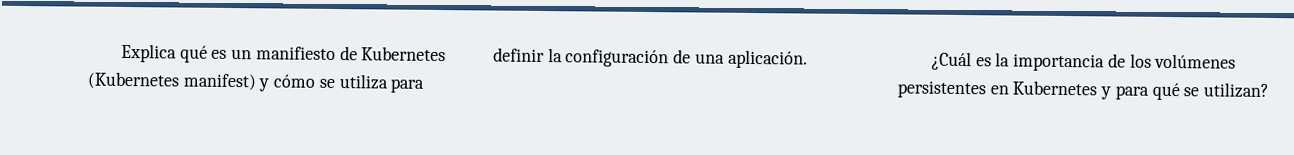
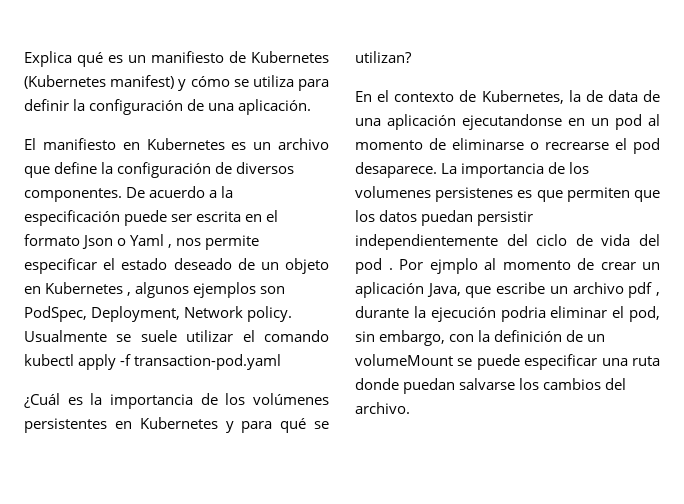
(808, 59) none -> [24,138,329,150] [24,162,295,178] [24,186,234,202] [24,210,279,226] [24,234,260,250] [24,258,329,274] [24,282,286,298] [24,306,293,322] [24,330,329,342] [24,354,282,370] // El manifiesto en Kubernetes es un archivo que define la configuración de diversos componentes. De acuerdo a la especificación puede ser escrita en el formato Json o Yaml , nos permite especificar el estado deseado de un objeto en Kubernetes , algunos ejemplos son PodSpec, Deployment, Network policy. Usualmente se suele utilizar el comando kubectl apply -f transaction-pod.yaml
(1270, 90) none -> [355,90,660,104] [355,114,660,130] [355,138,660,154] [355,162,590,178] [355,186,660,202] [355,210,534,226] [355,234,660,250] [355,258,660,274] [355,282,660,298] [355,306,660,322] [355,330,606,346] [355,354,660,370] [355,378,627,394] [355,402,410,414] // En el contexto de Kubernetes, la de data de una aplicación ejecutandonse en un pod al momento de eliminarse o recrearse el pod desaparece. La importancia de los volumenes persistenes es que permiten que los datos puedan persistir independientemente del ciclo de vida del pod . Por ejmplo al momento de crear un aplicación Java, que escribe un archivo pdf , durante la ejecución podria eliminar el pod, sin embargo, con la definición de un volumeMount se puede especificar una ruta donde puedan salvarse los cambios del archivo.

